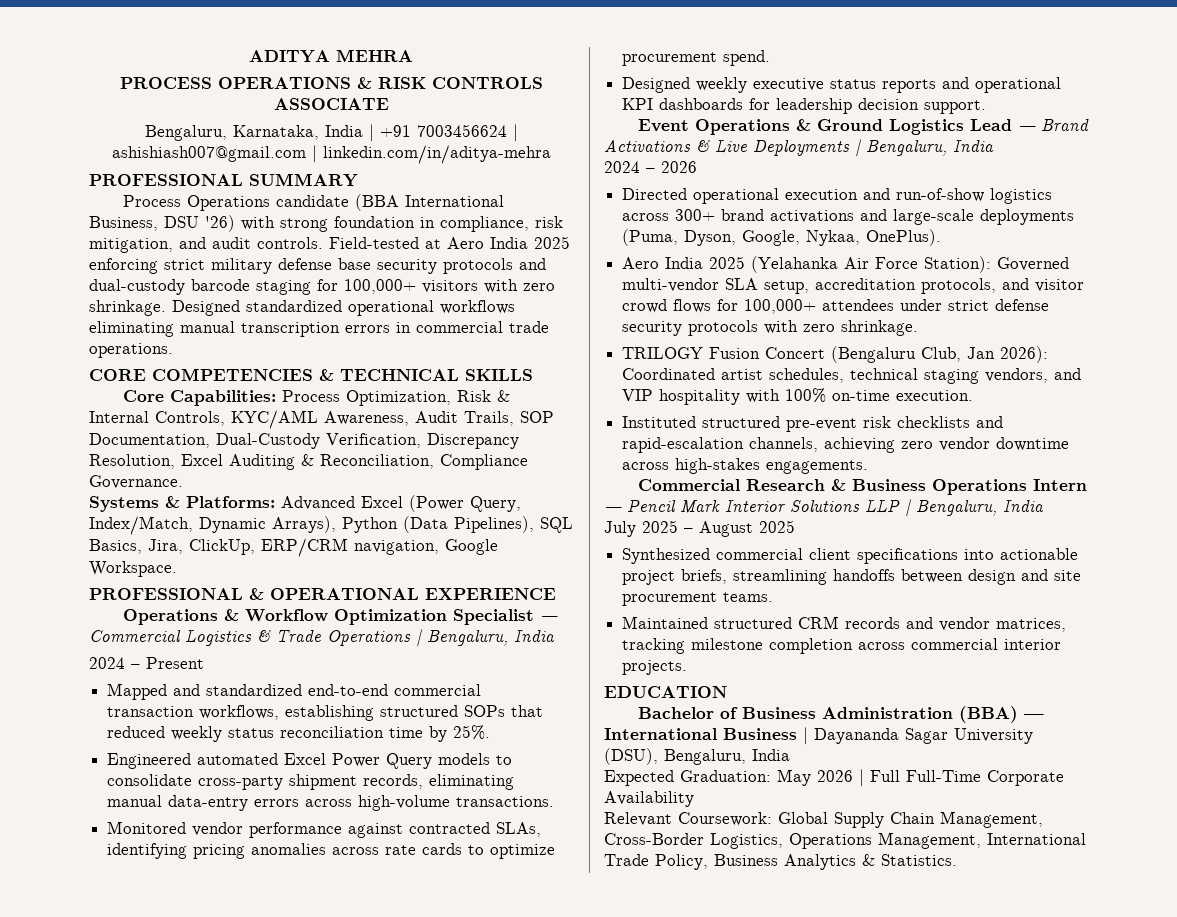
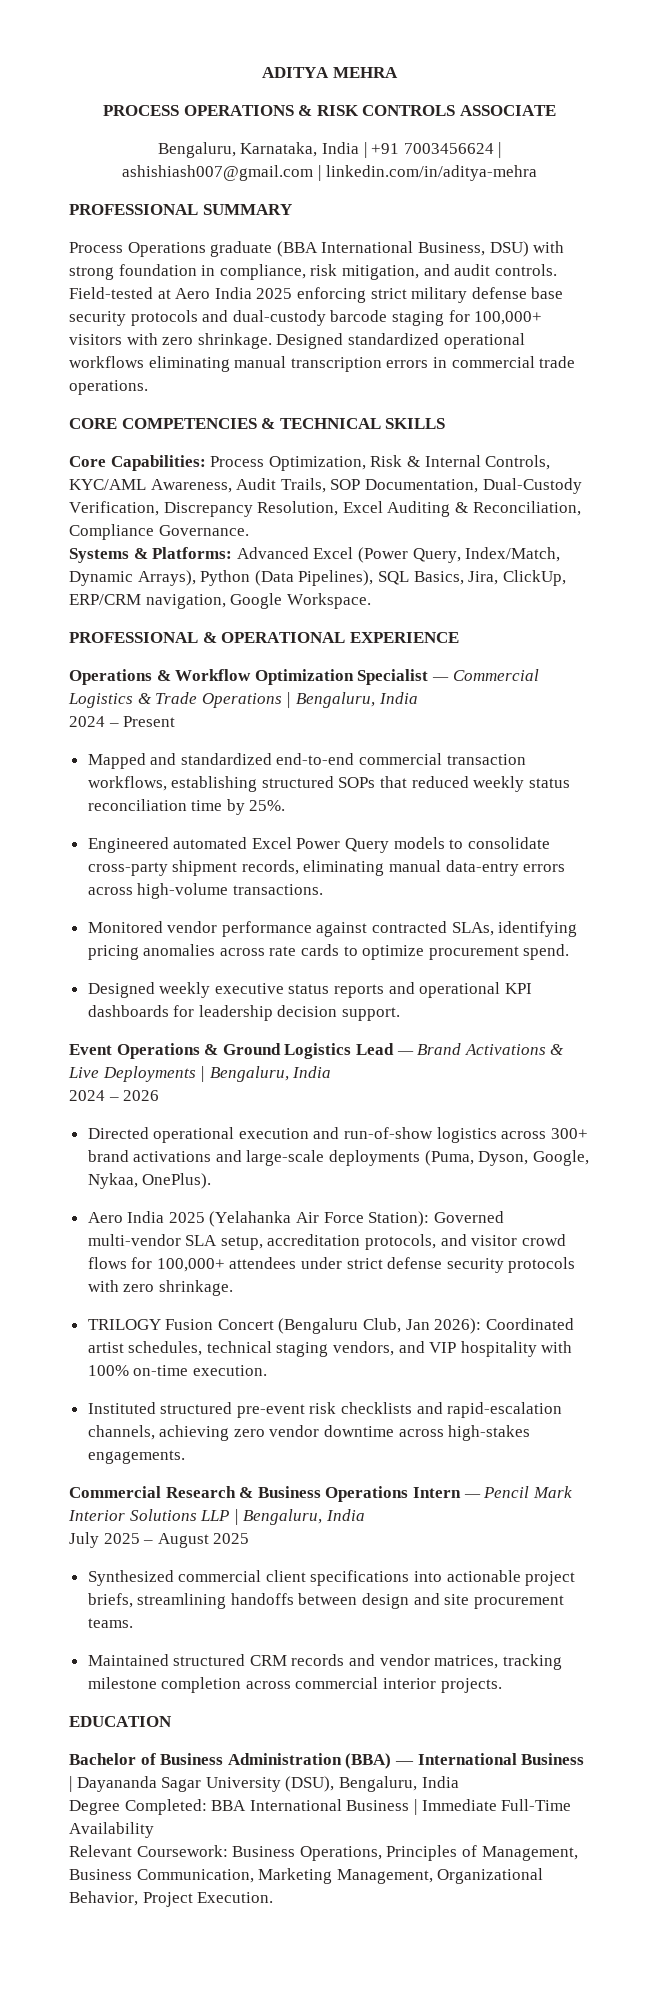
[275,195,349,207] candidate -> [210,241,273,257] graduate
[164,215,235,232] DSU '26) -> [489,241,529,257] DSU)
[604,769,1064,787] [604,791,694,807] [604,811,1043,828] [604,832,1086,849] [604,854,957,870] Expected Graduation: May 2026 | Full Full-Time Corporate Availability // Relevant Coursework: Global Supply Chain Management, Cross-Border Logistics, Operations Management, International Trade Policy, Business Analytics & Statistics. -> [69,1799,572,1815] [69,1822,154,1838] [69,1845,578,1861] [69,1868,544,1884] [69,1891,274,1907] Degree Completed: BBA International Business | Immediate Full-Time Availability // Relevant Coursework: Business Operations, Principles of Management, Business Communication, Marketing Management, Organizational Behavior, Project Execution.

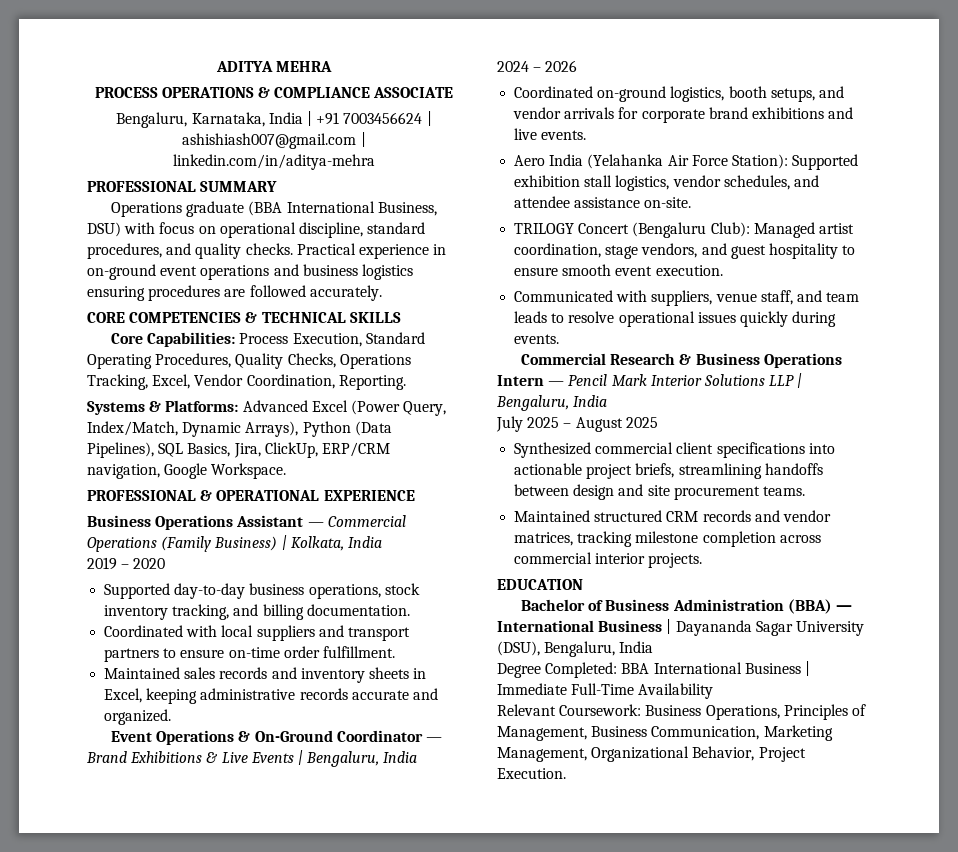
[316,105,456,116] RISK CONTROLS -> [274,87,371,98] COMPLIANCE
[69,242,123,253] Process -> (278, 186) none
[69,264,557,280] [69,287,564,303] [69,310,543,326] [69,333,525,349] [69,356,576,372] [69,380,148,395] strong foundation in compliance, risk mitigation, and audit controls. Field-tested at Aero India 2025 enforcing strict military defense base security protocols and dual-custody barcode staging for 100,000+ visitors with zero shrinkage. Designed standardized operational workflows eliminating manual transcription errors in commercial trade operations. -> [159,222,426,238] [87,243,447,259] [87,264,413,280] [87,285,382,301] focus on operational discipline, standard procedures, and quality checks. Practical experience in on-ground event operations and business logistics ensuring procedures are followed accurately.
[268,455,551,471] [69,478,582,494] [69,501,581,517] [69,524,249,540] Optimization, Risk & Internal Controls, KYC/AML Awareness, Audit Trails, SOP Documentation, Dual-Custody Verification, Discrepancy Resolution, Excel Auditing & Reconciliation, Compliance Governance. -> [292,332,425,347] [87,353,411,369] [87,374,406,390] Execution, Standard Operating Procedures, Quality Checks, Operations Tracking, Excel, Vendor Coordination, Reporting.
[69,669,539,685] [68,692,418,708] [69,716,176,727] [87,753,526,769] [87,776,570,792] [87,799,286,815] [87,837,550,853] [87,860,566,876] [87,883,323,899] [87,921,578,937] [87,944,570,960] [87,982,532,998] [87,1005,401,1021] Operations & Workflow Optimization Specialist — Commercial Logistics & Trade Operations | Bengaluru, India // 2024 – Present // Mapped and standardized end-to-end commercial transaction workflows, establishing structured SOPs that reduced weekly status reconciliation time by 25%. // Engineered automated Excel Power Query models to consolidate cross-party shipment records, eliminating manual data-entry errors across high-volume transactions. // Monitored vendor performance against contracted SLAs, identifying pricing anomalies across rate cards to optimize procurement spend. // Designed weekly executive status reports and operational KPI dashboards for leadership decision support. -> [87,515,406,530] [87,535,382,552] [87,557,166,570] [104,583,420,599] [104,604,410,620] [104,625,410,641] [104,646,395,662] [104,667,427,683] [104,688,438,704] [104,709,172,725] Business Operations Assistant — Commercial Operations (Family Business) | Kolkata, India // 2019 – 2020 // Supported day-to-day business operations, stock inventory tracking, and billing documentation. // Coordinated with local suppliers and transport partners to ensure on-time order fulfillment. // Maintained sales records and inventory sheets in Excel, keeping administrative records accurate and organized.
[222,1043,394,1059] Ground Logistics Lead -> [254,730,423,742] On-Ground Coordinator
[464,1044,546,1055] Activations -> [130,751,203,763] Exhibitions
[102,1066,196,1082] Deployments -> [250,752,294,763] Events
[87,1127,588,1143] [87,1150,589,1166] [87,1173,212,1189] [87,1211,205,1223] Directed operational execution and run-of-show logistics across 300+ brand activations and large-scale deployments (Puma, Dyson, Google, Nykaa, OnePlus). // Aero India 2025 -> [514,86,844,102] [513,107,854,123] [514,128,587,140] [514,154,584,166] Coordinated on-ground logistics, booth setups, and vendor arrivals for corporate brand exhibitions and live events. // Aero India
[433,1211,504,1223] [87,1234,566,1250] [87,1257,576,1273] [87,1280,233,1296] Governed multi-vendor SLA setup, accreditation protocols, and visitor crowd flows for 100,000+ attendees under strict defense security protocols with zero shrinkage. -> [792,154,859,170] [514,175,819,191] [514,196,692,208] Supported exhibition stall logistics, vendor schedules, and attendee assistance on-site.
[165,1319,214,1330] Fusion -> (575, 228) none
[363,1318,574,1334] [87,1341,573,1357] [87,1365,267,1376] [87,1402,563,1418] [87,1425,531,1441] [87,1450,185,1464] Club, Jan 2026): Coordinated artist schedules, technical staging vendors, and VIP hospitality with 100% on-time execution. // Instituted structured pre-event risk checklists and rapid-escalation channels, achieving zero vendor downtime across high-stakes engagements. -> [710,222,854,238] [514,243,856,259] [514,264,723,276] [514,290,860,306] [514,311,837,327] [514,334,560,344] Club): Managed artist coordination, stage vendors, and guest hospitality to ensure smooth event execution. // Communicated with suppliers, venue staff, and team leads to resolve operational issues quickly during events.

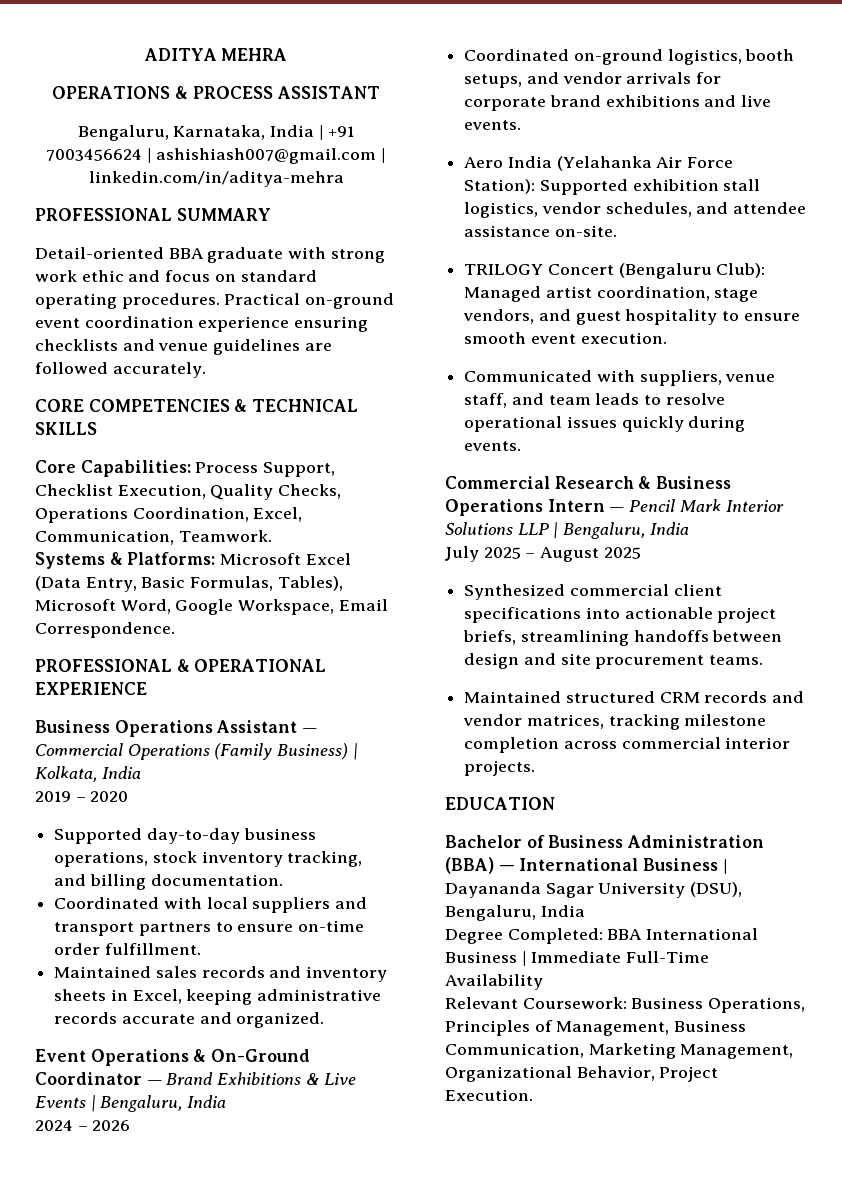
[94,87,158,98] PROCESS -> (288, 54) none
[274,87,454,98] COMPLIANCE ASSOCIATE -> [192,86,380,99] PROCESS ASSISTANT
[111,201,437,217] [87,222,426,238] [87,243,447,259] [87,264,413,280] [87,285,221,301] Operations graduate (BBA International Business, DSU) with focus on operational discipline, standard procedures, and quality checks. Practical experience in on-ground event operations and business logistics ensuring procedures -> [35,247,385,263] [35,270,317,282] [35,293,395,309] [35,316,369,332] [35,339,301,355] Detail-oriented BBA graduate with strong work ethic and focus on standard operating procedures. Practical on-ground event coordination experience ensuring checklists and venue guidelines
[292,332,425,347] [87,353,411,369] [87,374,406,390] [87,400,447,416] [87,421,392,437] [87,442,390,458] [87,463,287,479] Execution, Standard Operating Procedures, Quality Checks, Operations Tracking, Excel, Vendor Coordination, Reporting. // Systems & Platforms: Advanced Excel (Power Query, Index/Match, Dynamic Arrays), Python (Data Pipelines), SQL Basics, Jira, ClickUp, ERP/CRM navigation, Google Workspace. -> [263,462,336,477] [35,484,342,500] [35,507,303,523] [35,530,272,545] [35,552,351,569] [35,576,343,592] [35,599,388,615] [35,622,175,638] Support, Checklist Execution, Quality Checks, Operations Coordination, Excel, Communication, Teamwork. // Systems & Platforms: Microsoft Excel (Data Entry, Basic Formulas, Tables), Microsoft Word, Google Workspace, Email Correspondence.

